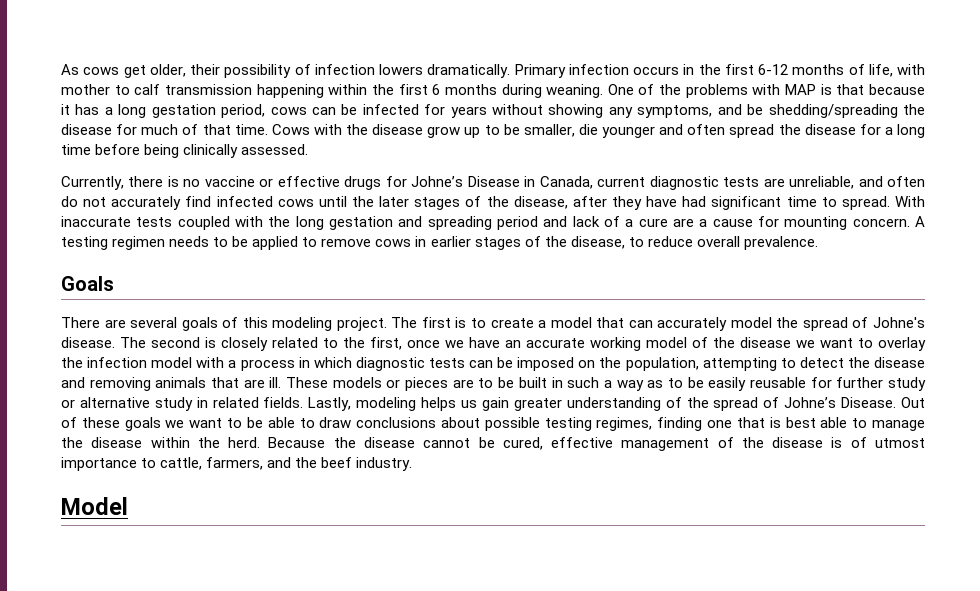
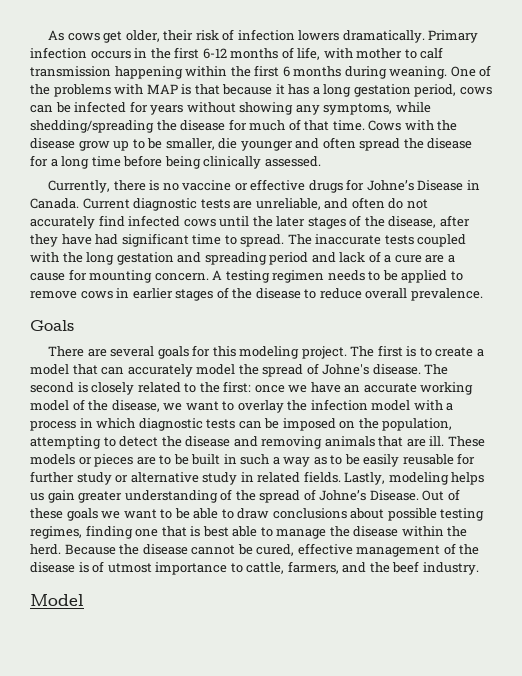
[224,64,292,78] possibility -> [195,30,219,41] risk
[717,104,764,115] and be -> [395,102,431,113] while
[539,176,646,189] Canada, current -> [30,198,130,209] Canada. Current
[895,196,925,207] With -> [287,234,312,245] The
[570,236,625,249] disease, -> [255,288,301,299] disease
[222,317,239,328] of -> [192,345,211,357] for
[370,337,402,350] first, -> [223,381,252,393] first:
[740,337,791,348] disease -> [111,400,160,412] disease,

